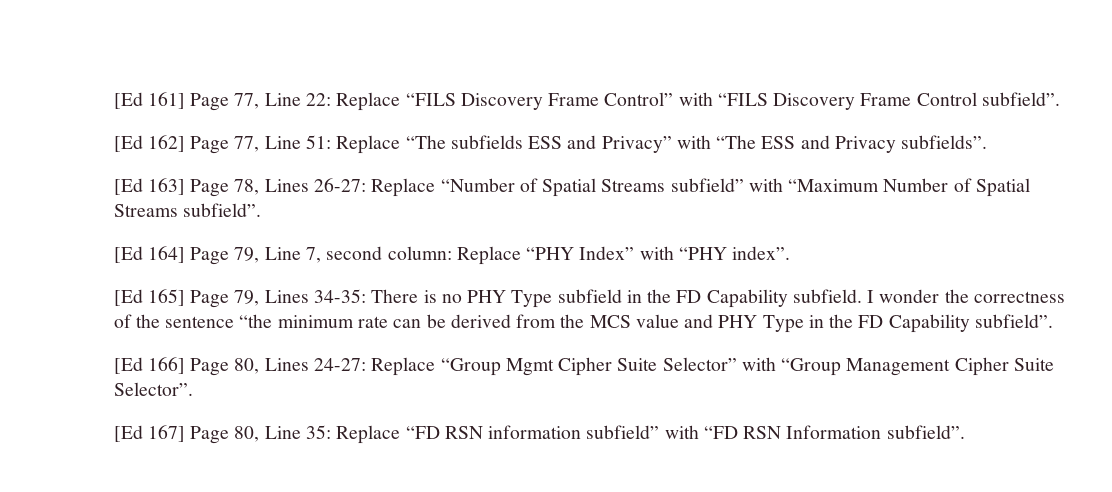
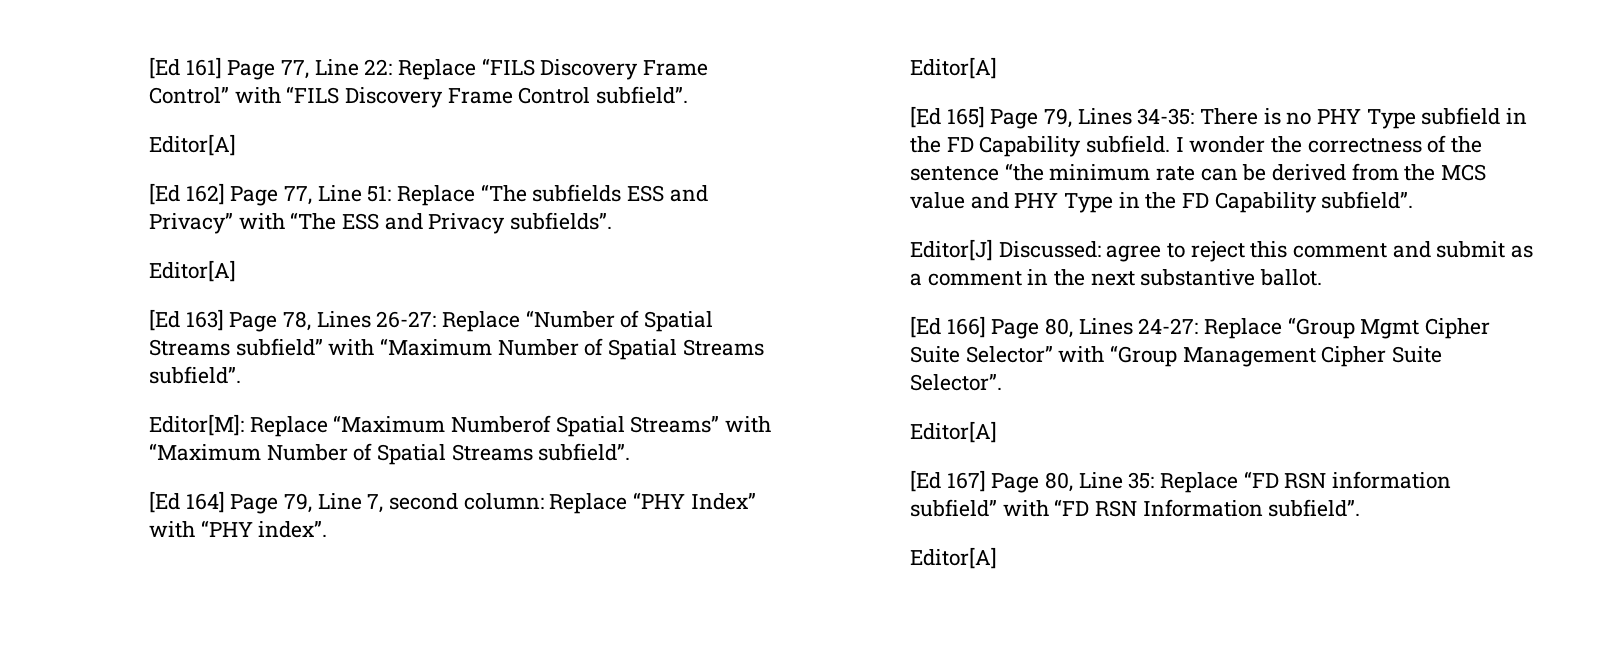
(1060, 99) none -> [148,134,236,156] // Editor[A]
(988, 142) none -> [148,260,236,282] // Editor[A]
(261, 210) none -> [148,414,771,437] [148,443,631,465] // Editor[M]: Replace “Maximum Numberof Spatial Streams” with “Maximum Number of Spatial Streams subfield”.
(791, 253) none -> [909,57,997,79] // Editor[A]
(1053, 321) none -> [909,239,1533,262] [909,269,1322,286] // Editor[J] Discussed: agree to reject this comment and submit as a comment in the next substantive ballot.
(193, 389) none -> [909,421,997,443] // Editor[A]
(965, 432) none -> [909,547,997,569] // Editor[A]

